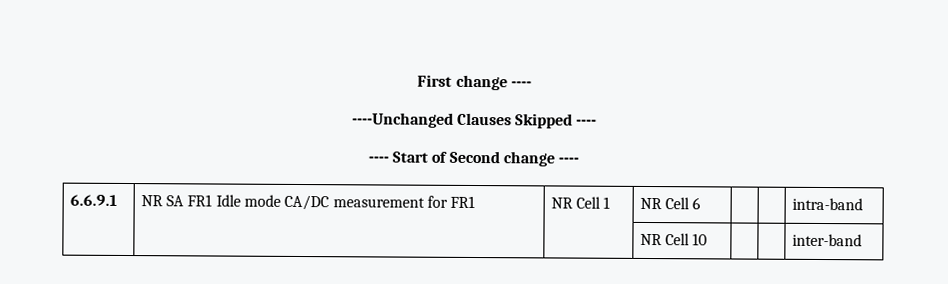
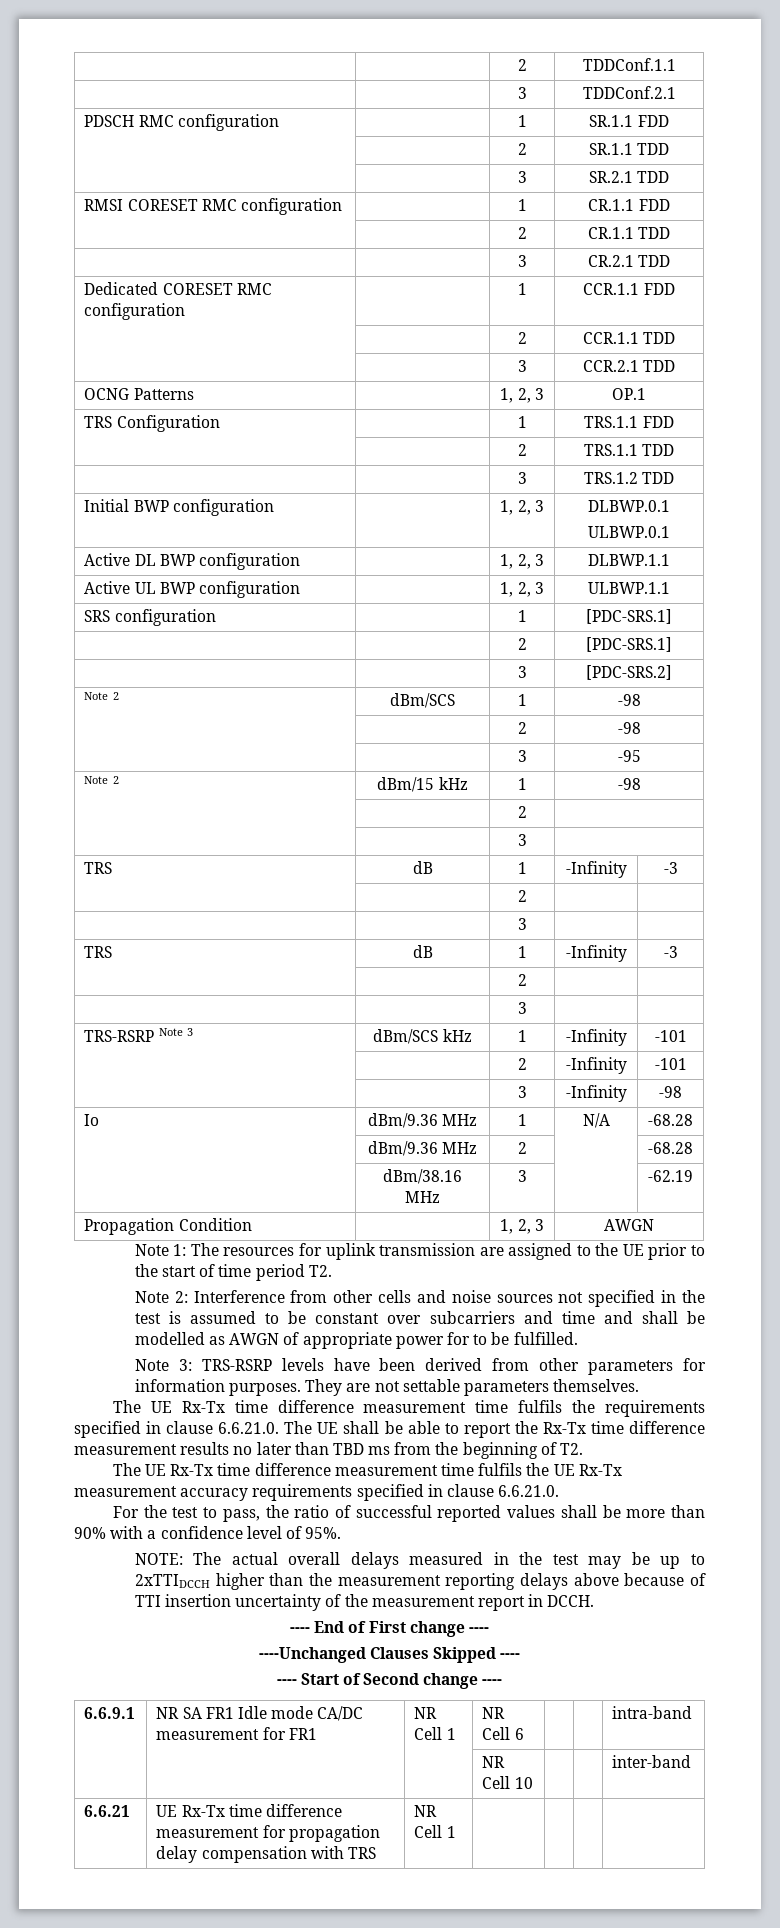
(417, 80) none -> [517,59,527,71] [582,58,676,71] [517,87,527,99] [582,86,676,99] [84,114,279,131] [517,115,527,127] [589,115,669,127] [517,143,527,155] [588,143,670,155] [517,171,527,183] [588,171,670,183] [84,198,342,215] [517,199,527,211] [588,199,670,211] [517,227,527,239] [587,227,671,239] [517,255,527,267] [587,255,671,267] [84,282,272,295] [84,303,186,320] [517,283,527,295] [583,283,675,295] [517,332,527,344] [582,332,676,344] [517,360,527,372] [582,360,676,372] [84,388,194,400] [500,388,544,403] [612,388,646,400] [84,415,220,432] [517,416,527,428] [584,416,674,428] [517,444,527,456] [583,444,675,456] [517,472,527,484] [583,472,675,484] [84,499,274,516] [500,500,544,515] [588,500,670,512] [588,526,670,538] [84,553,300,570] [500,554,544,569] [588,554,670,566] [84,581,300,598] [500,582,544,597] [588,582,670,594] [84,609,216,626] [517,610,527,622] [586,609,672,624] [517,638,527,650] [586,637,672,652] [517,666,527,678] [586,665,672,680] [84,692,119,700] [390,693,455,708] [517,694,527,706] [617,694,641,706] [517,722,527,734] [617,722,641,734] [517,750,527,762] [617,750,641,762] [84,776,119,784] [377,777,468,792] [517,778,527,790] [617,778,641,790] [517,806,527,818] [517,834,527,846] [84,862,113,874] [412,861,433,874] [517,862,527,874] [565,861,627,878] [663,862,678,874] [517,890,527,902] [517,918,527,930] [84,946,113,958] [412,945,433,958] [517,946,527,958] [565,945,627,962] [663,946,678,958] [517,974,527,986] [517,1002,527,1014] [84,1028,193,1042] [373,1029,472,1044] [517,1030,527,1042] [565,1029,627,1046] [654,1030,687,1042] [517,1058,527,1070] [565,1057,627,1074] [654,1058,687,1070] [517,1086,527,1098] [565,1085,627,1102] [659,1086,682,1098] [84,1114,100,1126] [367,1113,478,1128] [517,1114,527,1126] [582,1113,610,1128] [648,1114,693,1126] [367,1141,478,1156] [517,1142,527,1154] [648,1142,693,1154] [383,1169,462,1184] [405,1191,440,1203] [517,1170,527,1182] [648,1170,693,1182] [84,1218,252,1235] [500,1219,544,1234] [604,1219,654,1231] [134,1243,705,1260] [134,1264,332,1281] [134,1290,705,1307] [134,1311,705,1324] [134,1332,578,1349] [134,1358,706,1375] [134,1379,640,1396] [112,1400,705,1417] [74,1421,705,1438] [74,1442,584,1459] [112,1463,622,1476] [74,1484,560,1501] [112,1505,705,1522] [74,1526,342,1539] [134,1552,705,1569] [134,1573,706,1590] [134,1594,595,1611] [290,1621,367,1633] | | 2 | TDDConf.1.1 // | | 3 | TDDConf.2.1 // PDSCH RMC configuration | | 1 | SR.1.1 FDD // | | 2 | SR.1.1 TDD // | | 3 | SR.2.1 TDD // RMSI CORESET RMC configuration | | 1 | CR.1.1 FDD // | | 2 | CR.1.1 TDD // | | 3 | CR.2.1 TDD // Dedicated CORESET RMC configuration | | 1 | CCR.1.1 FDD // | | 2 | CCR.1.1 TDD // | | 3 | CCR.2.1 TDD // OCNG Patterns | | 1, 2, 3 | OP.1 // TRS Configuration | | 1 | TRS.1.1 FDD // | | 2 | TRS.1.1 TDD // | | 3 | TRS.1.2 TDD // Initial BWP configuration | | 1, 2, 3 | DLBWP.0.1 // ULBWP.0.1 // Active DL BWP configuration | | 1, 2, 3 | DLBWP.1.1 // Active UL BWP configuration | | 1, 2, 3 | ULBWP.1.1 // SRS configuration | | 1 | [PDC-SRS.1] // | | 2 | [PDC-SRS.1] // | | 3 | [PDC-SRS.2] // Note 2 | dBm/SCS | 1 | -98 // | | 2 | -98 // | | 3 | -95 // Note 2 | dBm/15 kHz | 1 | -98 // | | 2 | // | | 3 | // TRS | dB | 1 | -Infinity | -3 // | | 2 | | // | | 3 | | // TRS | dB | 1 | -Infinity | -3 // | | 2 | | // | | 3 | | // TRS-RSRP Note 3 | dBm/SCS kHz | 1 | -Infinity | -101 // | | 2 | -Infinity | -101 // | | 3 | -Infinity | -98 // Io | dBm/9.36 MHz | 1 | N/A | -68.28 // | dBm/9.36 MHz | 2 | | -68.28 // | dBm/38.16 MHz | 3 | | -62.19 // Propagation Condition | | 1, 2, 3 | AWGN // Note 1: The resources for uplink transmission are assigned to the UE prior to the start of time period T2. // Note 2: Interference from other cells and noise sources not specified in the test is assumed to be constant over subcarriers and time and shall be modelled as AWGN of appropriate power for to be fulfilled. // Note 3: TRS-RSRP levels have been derived from other parameters for information purposes. They are not settable parameters themselves. // The UE Rx-Tx time difference measurement time fulfils the requirements specified in clause 6.6.21.0. The UE shall be able to report the Rx-Tx time difference measurement results no later than TBD ms from the beginning of T2. // The UE Rx-Tx time difference measurement time fulfils the UE Rx-Tx measurement accuracy requirements specified in clause 6.6.21.0. // For the test to pass, the ratio of successful reported values shall be more than 90% with a confidence level of 95%. // NOTE: The actual overall delays measured in the test may be up to 2xTTIDCCH higher than the measurement reporting delays above because of TTI insertion uncertainty of the measurement report in DCCH. // ---- End of
(862, 240) none -> [84,1805,131,1817] [156,1804,342,1817] [156,1825,380,1842] [156,1846,376,1863] [414,1805,438,1817] [414,1825,456,1838] // 6.6.21 | UE Rx-Tx time difference measurement for propagation delay compensation with TRS | NR Cell 1 | | | |

